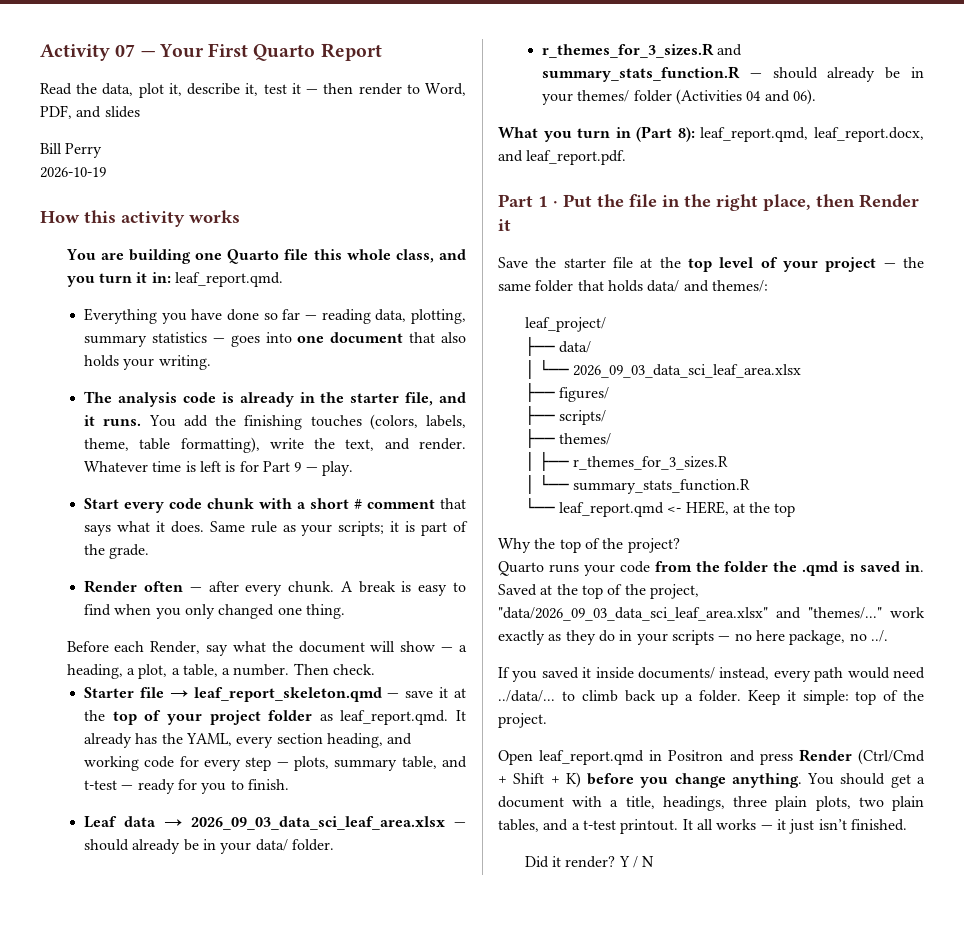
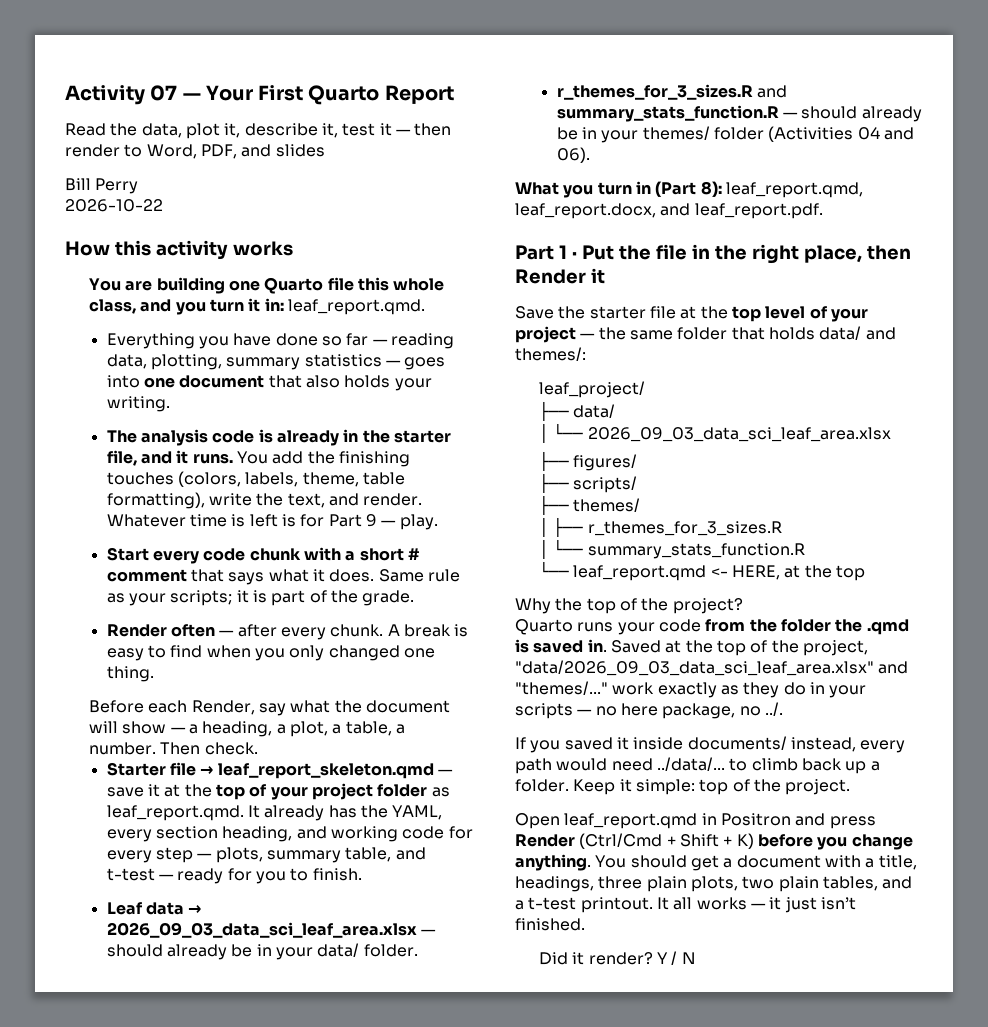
[40,167,106,178] 2026-10-19 -> [65,199,163,212] 2026-10-22

